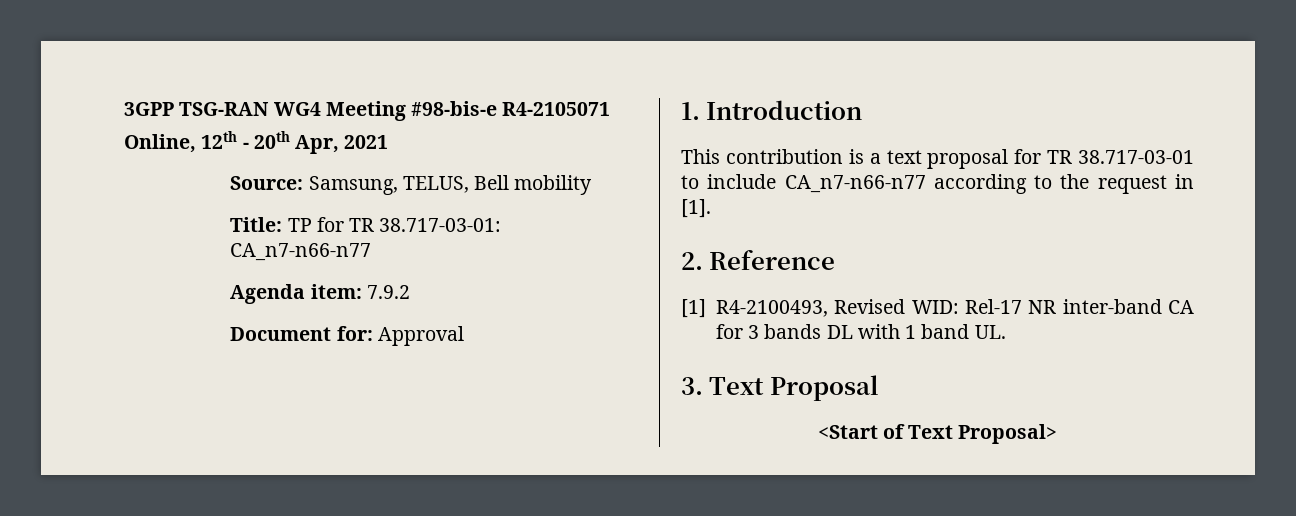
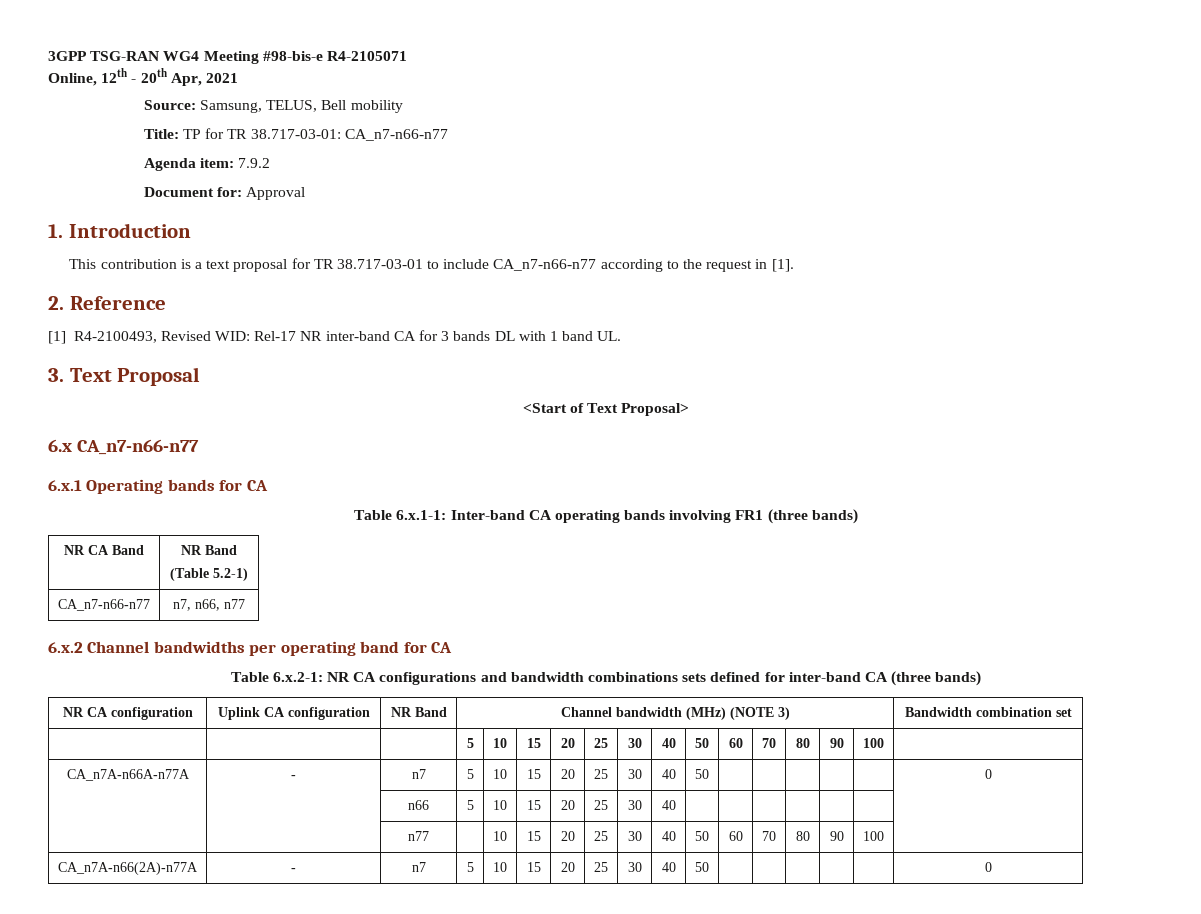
(1058, 434) none -> [48,439,199,455] [48,479,268,494] [354,509,858,524] [64,545,144,555] [181,545,237,555] [170,568,248,581] [58,599,150,611] [173,599,245,611] [48,641,453,656] [230,671,982,686] [62,707,193,720] [217,707,370,720] [390,707,447,717] [560,707,790,720] [904,707,1072,717] [466,738,474,748] [493,738,507,748] [526,738,541,748] [560,738,575,748] [594,738,608,748] [627,738,642,748] [661,738,676,748] [695,738,709,748] [728,738,743,748] [762,738,776,748] [795,738,810,748] [829,738,844,748] [863,738,884,748] [66,769,190,781] [291,775,296,779] [411,769,426,779] [466,769,474,779] [493,769,507,779] [526,769,541,779] [560,769,575,779] [594,769,608,779] [627,769,642,779] [661,769,676,779] [695,769,709,779] [984,769,992,779] [408,800,429,810] [466,800,474,810] [493,800,507,810] [526,800,541,810] [560,800,575,810] [594,800,608,810] [627,800,642,810] [661,800,676,810] [408,831,429,841] [493,831,507,841] [526,831,541,841] [560,831,575,841] [594,831,608,841] [627,831,642,841] [661,831,676,841] [695,831,709,841] [728,831,743,841] [762,831,776,841] [795,831,810,841] [829,831,844,841] [863,831,884,841] [58,862,198,875] [291,868,296,872] [411,862,426,872] [466,862,474,872] [493,862,507,872] [526,862,541,872] [560,862,575,872] [594,862,608,872] [627,862,642,872] [661,862,676,872] [695,862,709,872] [984,862,992,872] // 6.x CA_n7-n66-n77 // 6.x.1 Operating bands for CA // Table 6.x.1-1: Inter-band CA operating bands involving FR1 (three bands) // NR CA Band | NR Band // (Table 5.2-1) // CA_n7-n66-n77 | n7, n66, n77 // 6.x.2 Channel bandwidths per operating band for CA // Table 6.x.2-1: NR CA configurations and bandwidth combinations sets defined for inter-band CA (three bands) // NR CA configuration | Uplink CA configuration | NR Band | Channel bandwidth (MHz) (NOTE 3) | Bandwidth combination set // | | | 5 | 10 | 15 | 20 | 25 | 30 | 40 | 50 | 60 | 70 | 80 | 90 | 100 | // CA_n7A-n66A-n77A | - | n7 | 5 | 10 | 15 | 20 | 25 | 30 | 40 | 50 | | | | | | 0 // | | n66 | 5 | 10 | 15 | 20 | 25 | 30 | 40 | | | | | | | // | | n77 | | 10 | 15 | 20 | 25 | 30 | 40 | 50 | 60 | 70 | 80 | 90 | 100 | // CA_n7A-n66(2A)-n77A | - | n7 | 5 | 10 | 15 | 20 | 25 | 30 | 40 | 50 | | | | | | 0

